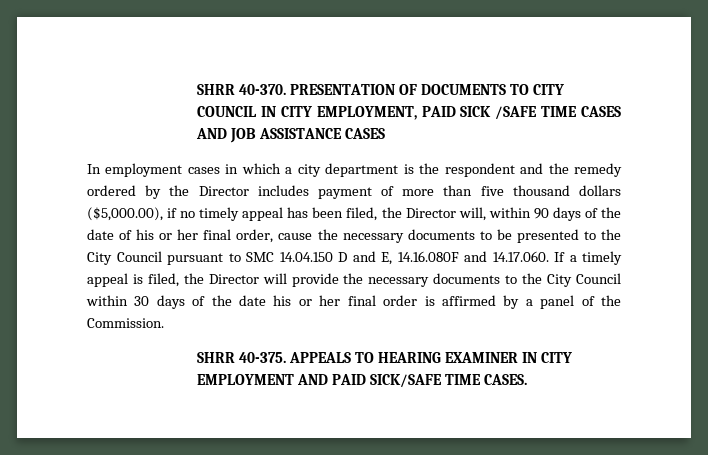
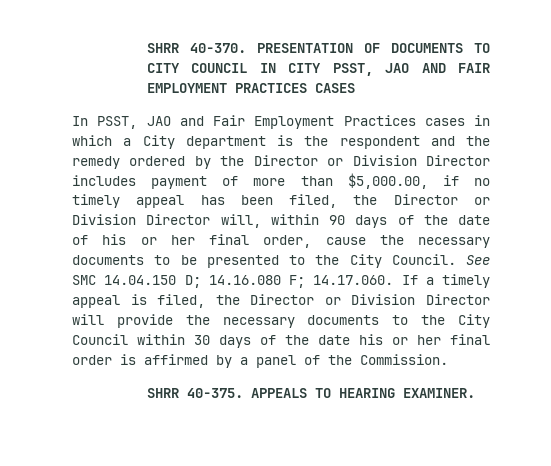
[316,106,622,120] [196,128,386,143] [87,163,183,177] EMPLOYMENT, PAID SICK /SAFE TIME CASES AND JOB ASSISTANCE CASES // In employment -> [332,63,490,76] [146,83,355,93] [72,115,416,129] PSST, JAO AND FAIR EMPLOYMENT PRACTICES CASES // In PSST, JAO and Fair Employment Practices
[297,164,321,177] city -> [142,135,175,149] City
(249, 191) none -> [327,155,490,166] or Division Director
[480,185,621,196] [87,207,163,221] five thousand dollars ($5,000.00), -> [347,173,428,189] $5,000.00,
(456, 213) none -> [473,197,490,205] [72,214,211,225] or Division Director
[116,251,487,265] Council pursuant to SMC 14.04.150 D and E, 14.16.080F and -> [391,254,490,265] [72,275,305,288] Council. See SMC 14.04.150 D; 14.16.080 F;
(259, 279) none -> [324,294,490,305] or Division Director
[444,352,572,363] [197,374,527,388] EXAMINER IN CITY EMPLOYMENT AND PAID SICK/SAFE TIME CASES. -> [402,388,475,398] EXAMINER.

